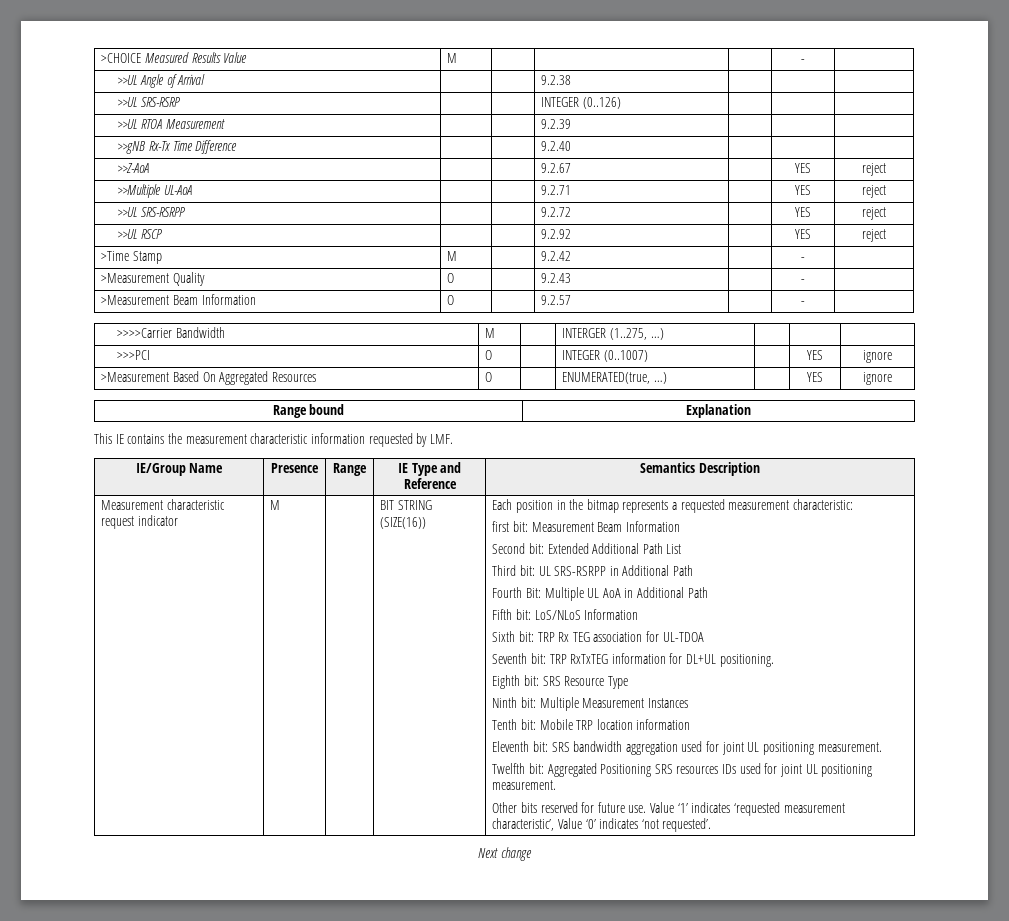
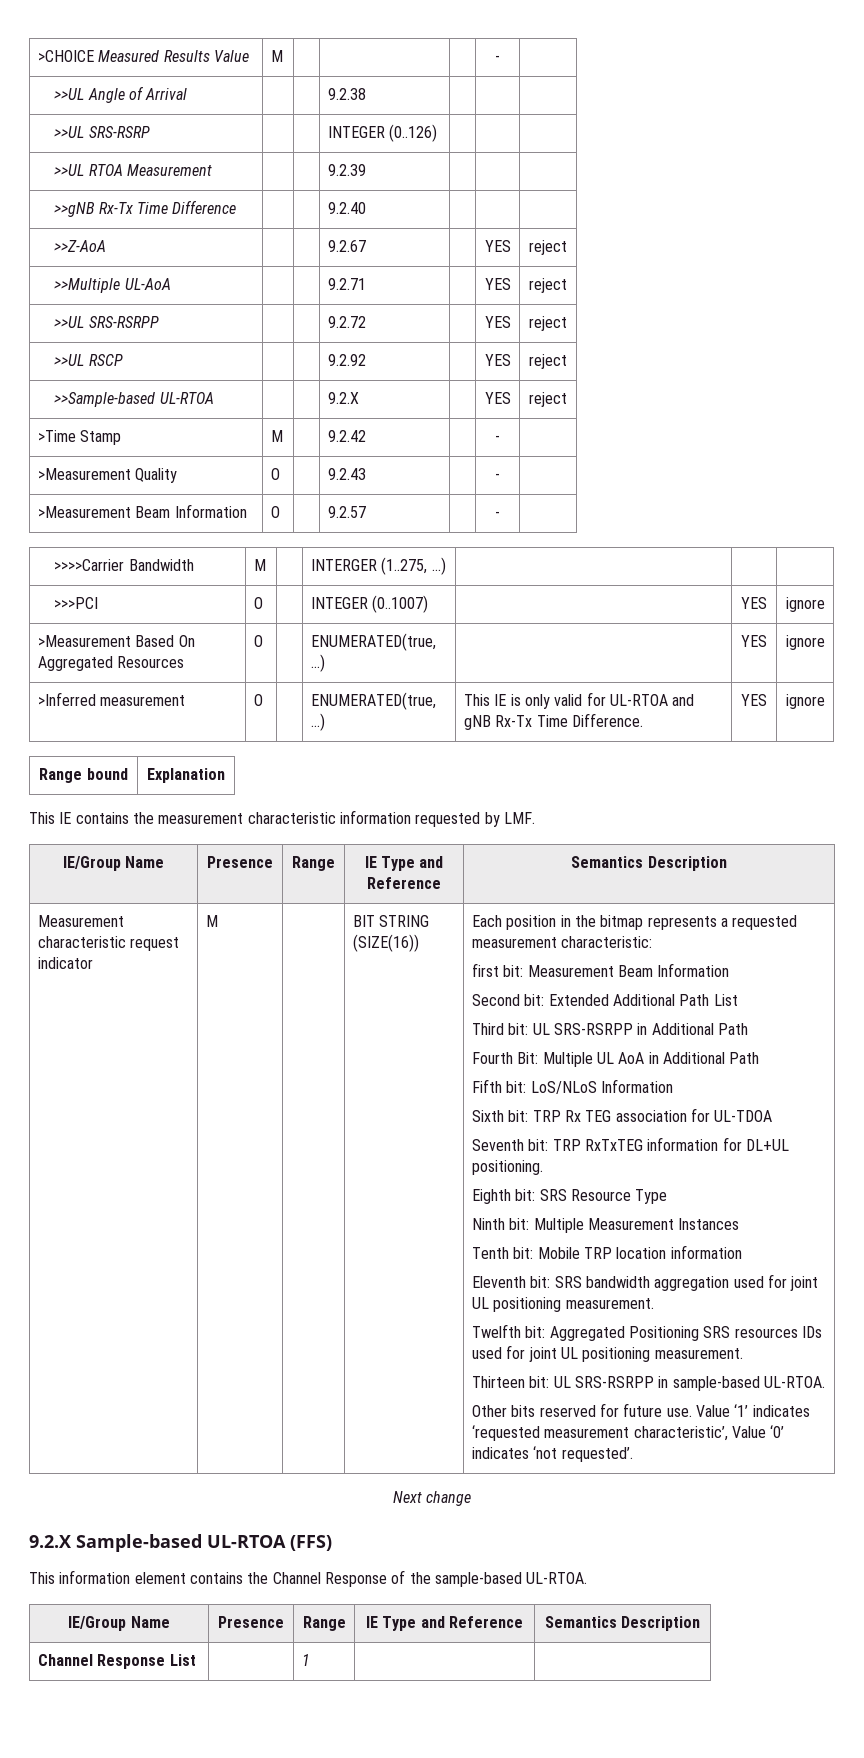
(886, 235) none -> [54,392,214,407] [327,392,359,404] [484,392,511,404] [529,392,567,407] // >>Sample-based UL-RTOA | | | 9.2.X | | YES | reject
(892, 378) none -> [37,692,186,706] [253,694,263,706] [310,692,436,710] [310,713,325,731] [463,692,695,709] [463,713,643,730] [741,694,767,706] [785,694,825,709] // >Inferred measurement | O | | ENUMERATED(true, …) | This IE is only valid for UL-RTOA and gNB Rx-Tx Time Difference. | YES | ignore
(557, 785) none -> [471,1376,825,1391] // Thirteen bit: UL SRS-RSRPP in sample-based UL-RTOA.
(532, 854) none -> [29,1534,332,1552] [29,1570,588,1587] [68,1616,170,1631] [218,1616,284,1628] [302,1616,346,1631] [366,1616,523,1631] [544,1616,701,1631] [37,1654,196,1669] [301,1654,310,1666] // 9.2.X Sample-based UL-RTOA (FFS) // This information element contains the Channel Response of the sample-based UL-RTOA. // IE/Group Name | Presence | Range | IE Type and Reference | Semantics Description // Channel Response List | | 1 | |

